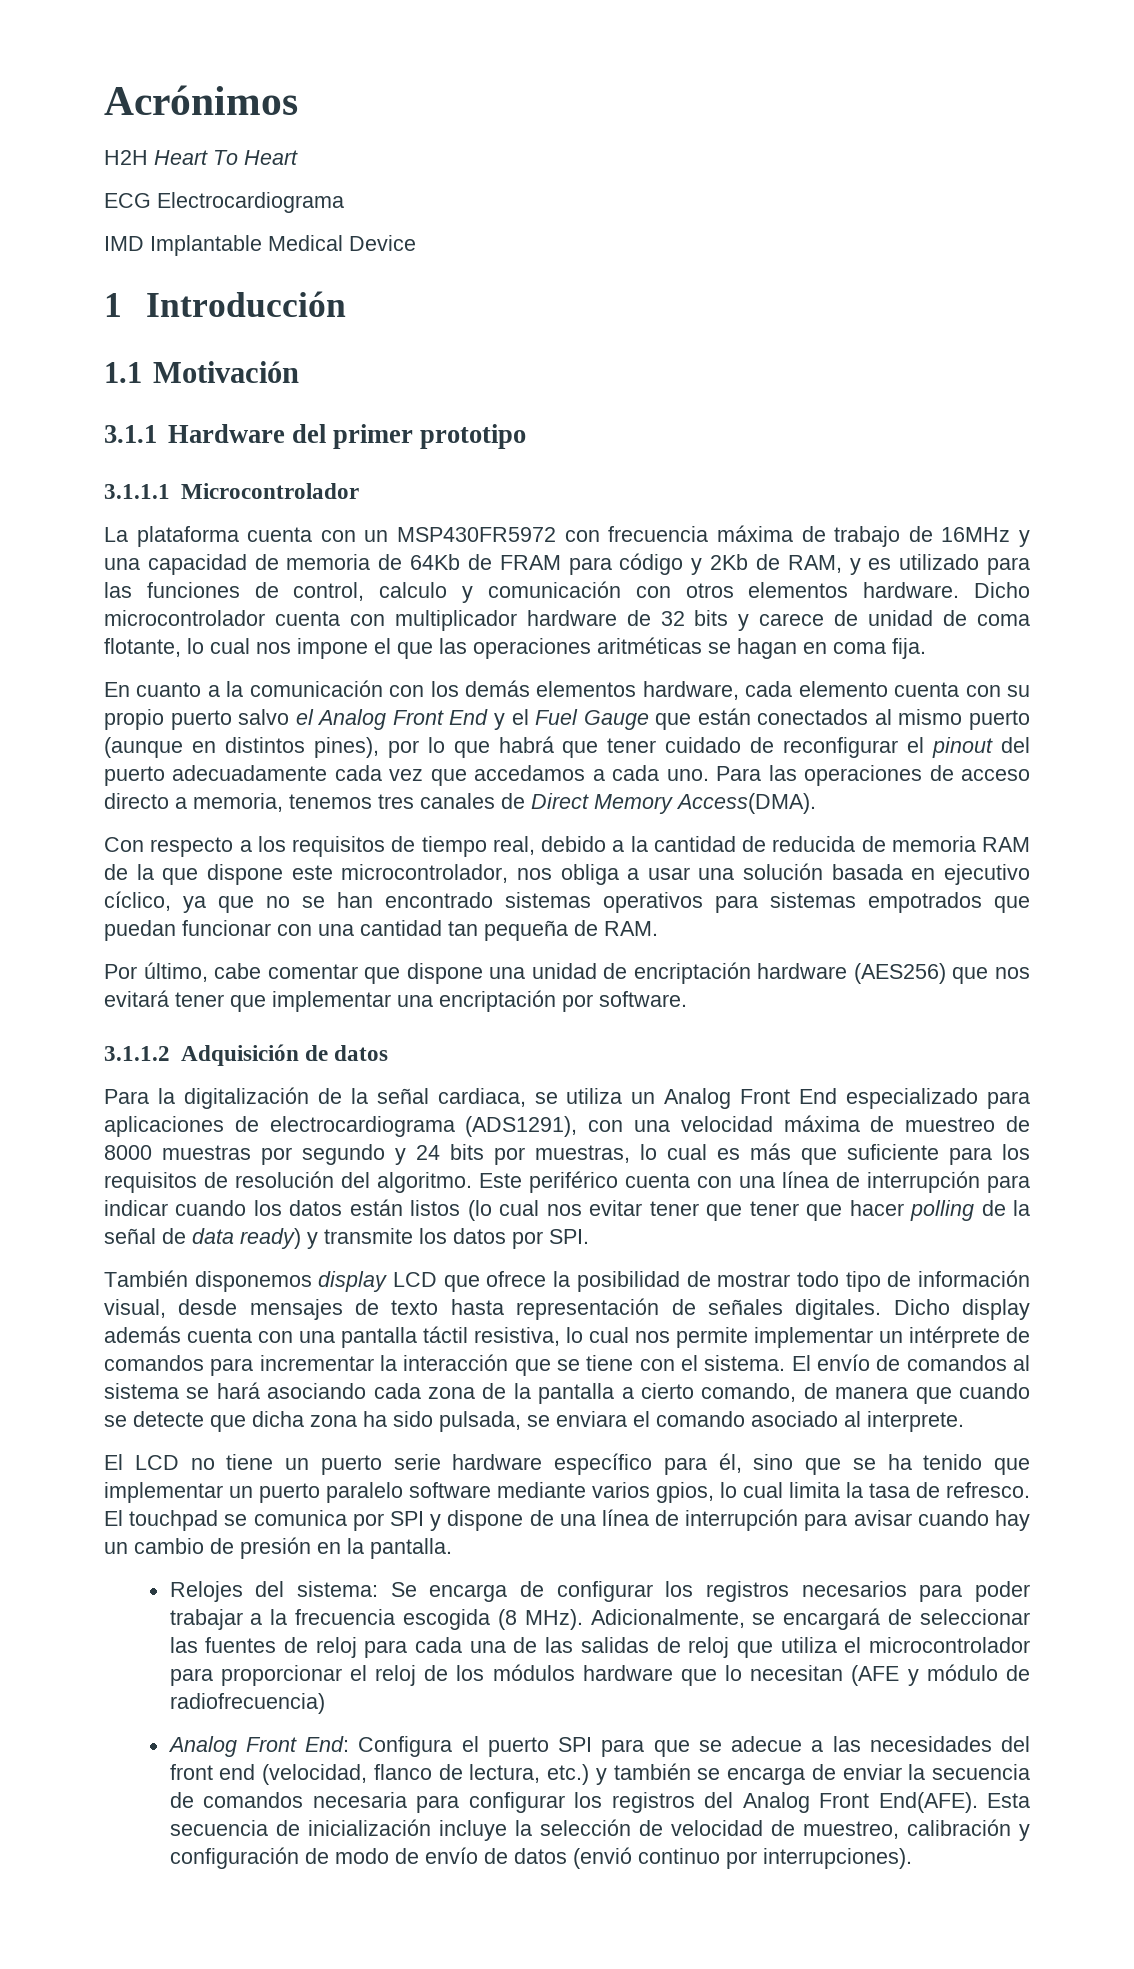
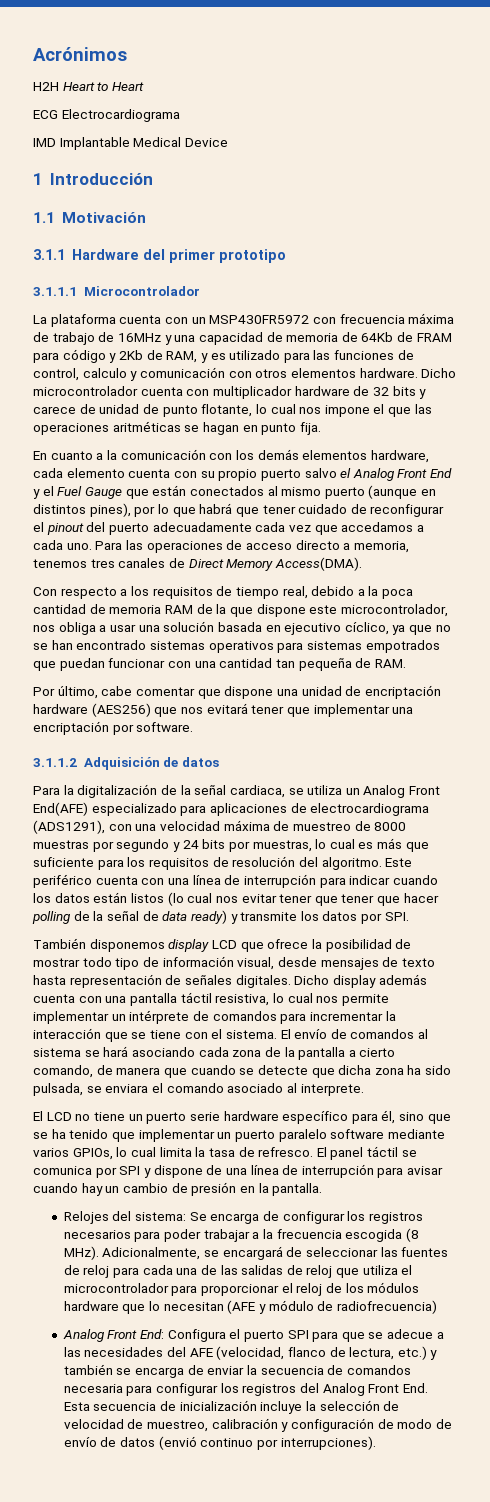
[213,150,238,165] To -> [97,82,109,91] to
[976,614,1030,626] coma -> [162,405,198,417] punto
[833,642,886,654] coma -> [261,423,297,435] punto
(648, 844) none -> [382,589,414,599] poca
[772,836,886,852] reducida de -> (106, 609) none
[799,1088,838,1104] End -> [33,802,88,816] End(AFE)
[656,1482,714,1503] gpios, -> [72,1148,113,1160] GPIOs,
[129,1510,219,1531] touchpad -> [330,1146,399,1160] panel táctil
[169,1764,256,1780] front end -> [189,1348,213,1357] AFE
[878,1792,978,1813] End(AFE). -> [402,1383,428,1393] End.

